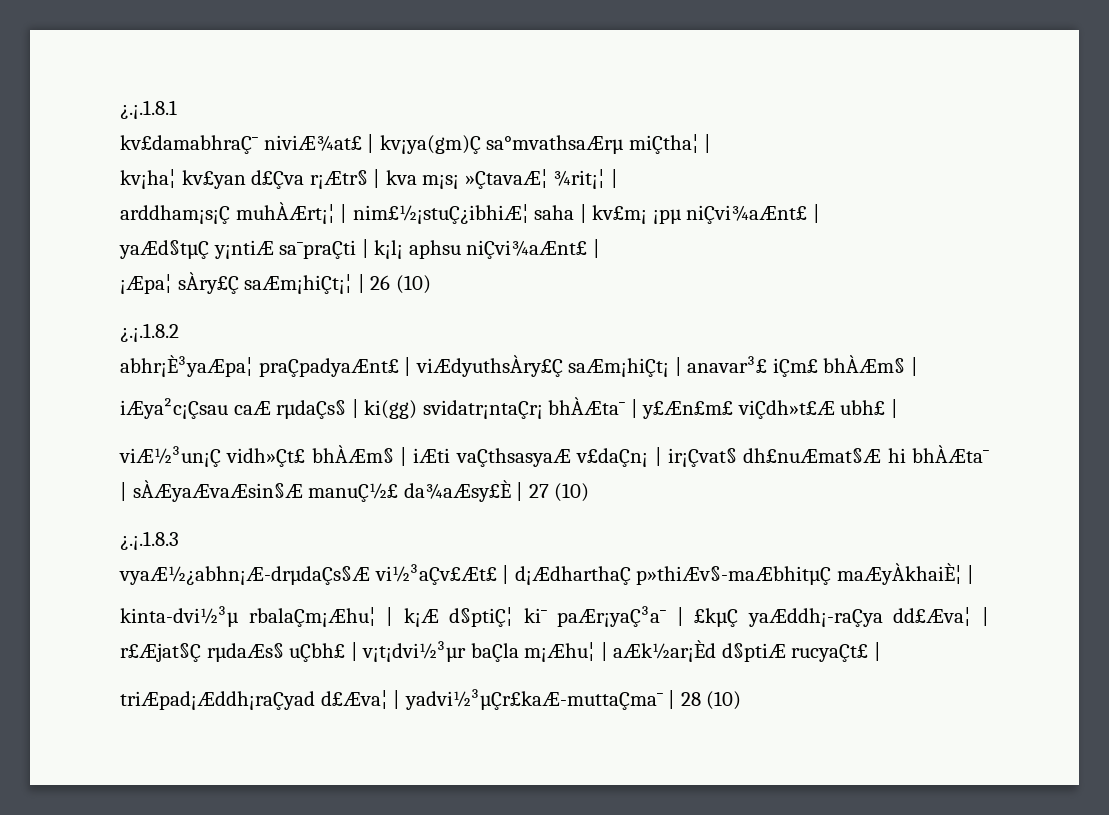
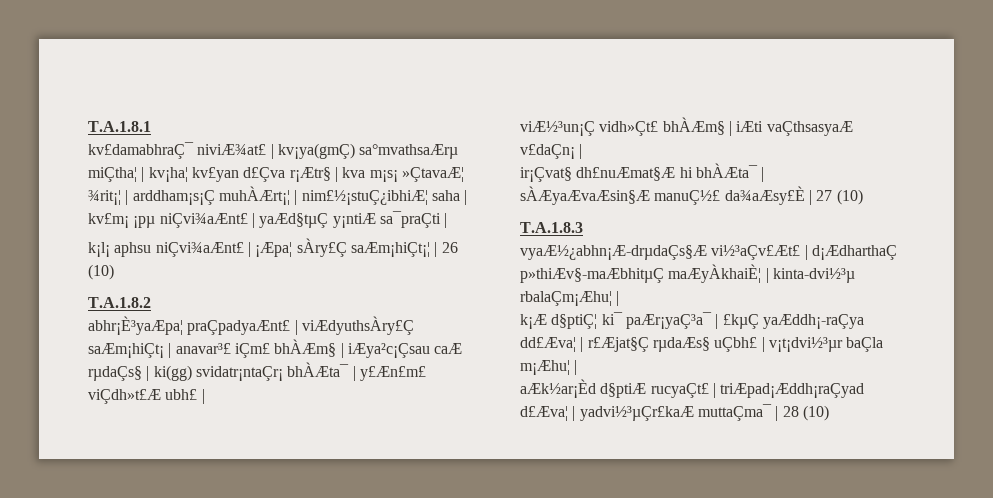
[120,100,177,119] ¿.¡.1.8.1 -> [88,121,151,132] T.A.1.8.1
[379,135,481,154] kv¡ya(gm)Ç -> [277,143,355,159] kv¡ya(gmÇ)
(712, 143) // -> (145, 174) none
(618, 178) // -> (129, 197) none
(820, 213) // -> (255, 220) none
(369, 248) none -> (448, 220) //
(600, 248) // -> (251, 249) none
[120,323,179,342] ¿.¡.1.8.2 -> [88,297,151,308] T.A.1.8.2
(918, 366) // -> (344, 350) none
(662, 456) none -> (583, 151) //
(127, 491) none -> (765, 174) //
[120,531,179,550] ¿.¡.1.8.3 -> [520,222,583,233] T.A.1.8.3
(975, 574) // -> (769, 275) none
(394, 616) none -> (620, 298) //
(608, 651) none -> (578, 367) //
(881, 651) // -> (716, 390) none
[404,689,663,710] yadvi½³µÇr£kaÆ-muttaÇma¯ -> [579,404,772,421] yadvi½³µÇr£kaÆ muttaÇma¯

